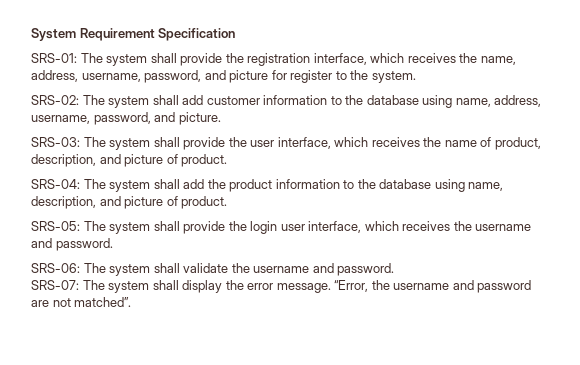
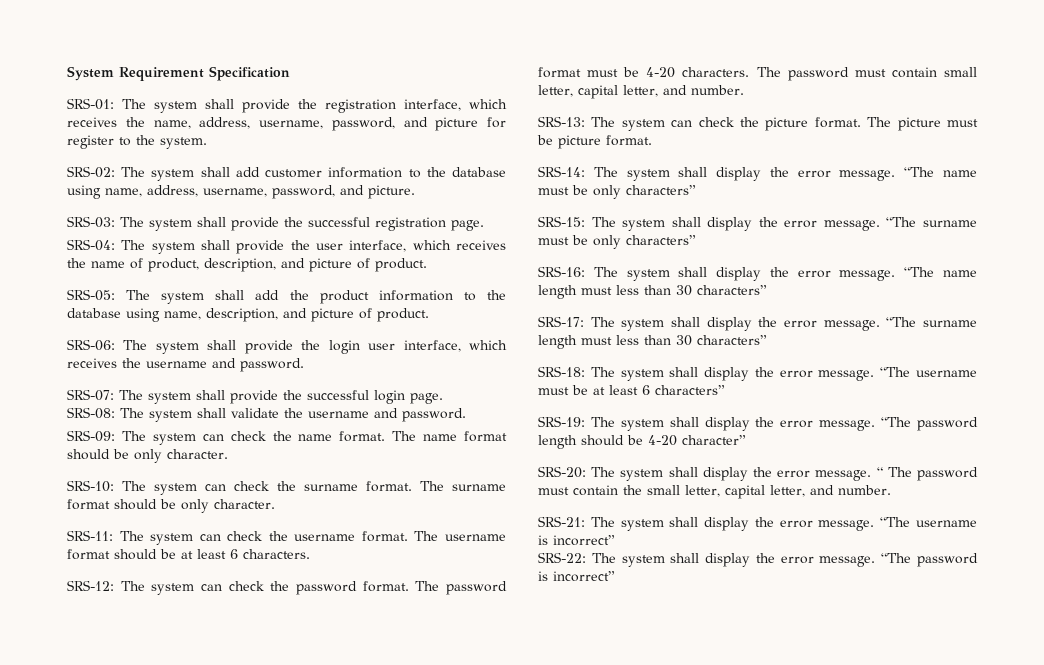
(247, 142) none -> [308,217,484,231] [67,239,310,254] successful registration page. // SRS-04: The system shall provide the
[31,179,80,189] SRS-04: -> [67,289,115,301] SRS-05:
[31,221,80,231] SRS-05: -> [67,339,115,351] SRS-06:
[31,263,80,273] SRS-06: -> [67,389,443,404] [67,407,115,419] SRS-07: The system shall provide the successful login page. // SRS-08:
[31,280,532,293] [31,297,132,307] SRS-07: The system shall display the error message. “Error, the username and password are not matched”. -> [67,430,507,445] [67,449,228,463] [67,480,506,495] [67,499,275,513] [67,530,506,545] [67,549,310,560] [67,580,508,595] [538,67,977,81] [538,85,744,99] [538,116,978,131] [537,135,652,149] [538,166,977,181] [538,185,696,199] [538,216,977,231] [538,235,696,249] [538,266,977,281] [538,285,767,299] [538,316,977,331] [538,335,767,349] [538,366,977,381] [538,385,725,395] [538,416,978,431] [538,435,746,449] [538,466,978,481] [538,485,891,499] [538,516,977,531] [538,535,615,546] [538,552,978,567] [538,571,615,582] SRS-09: The system can check the name format. The name format should be only character. // SRS-10: The system can check the surname format. The surname format should be only character. // SRS-11: The system can check the username format. The username format should be at least 6 characters. // SRS-12: The system can check the password format. The password format must be 4-20 characters. The password must contain small letter, capital letter, and number. // SRS-13: The system can check the picture format. The picture must be picture format. // SRS-14: The system shall display the error message. “The name must be only characters” // SRS-15: The system shall display the error message. “The surname must be only characters” // SRS-16: The system shall display the error message. “The name length must less than 30 characters” // SRS-17: The system shall display the error message. “The surname length must less than 30 characters” // SRS-18: The system shall display the error message. “The username must be at least 6 characters” // SRS-19: The system shall display the error message. “The password length should be 4-20 character” // SRS-20: The system shall display the error message. “ The password must contain the small letter, capital letter, and number. // SRS-21: The system shall display the error message. “The username is incorrect” // SRS-22: The system shall display the error message. “The password is incorrect”

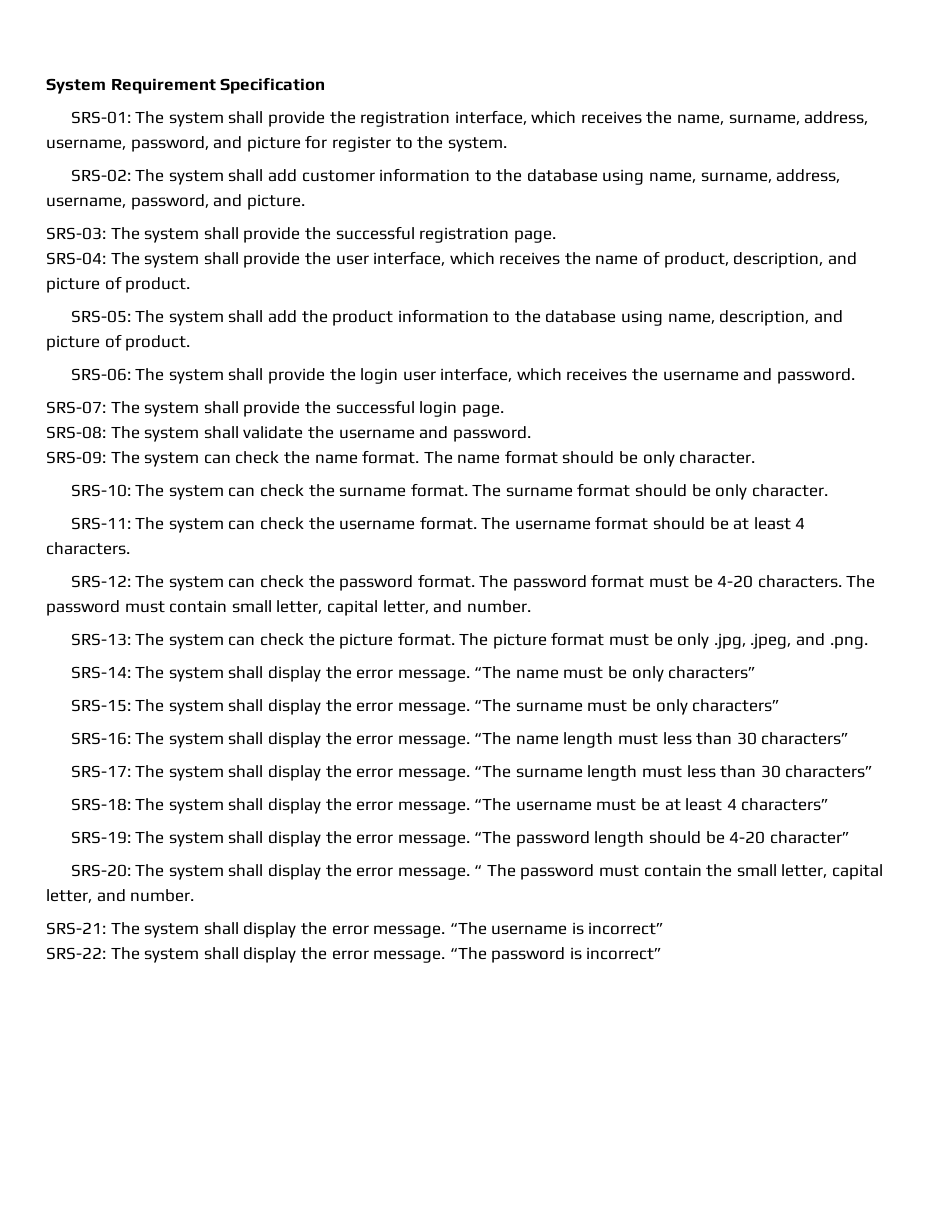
(191, 124) none -> [728,114,800,125] surname,
(142, 192) none -> [700,172,772,183] surname,
[230,549,238,559] 6 -> [795,517,806,529] 4
[947,119,978,127] [537,135,652,149] must be picture format. -> [551,632,868,649] format must be only .jpg, .jpeg, and .png.
[642,385,650,395] 6 -> [726,798,737,810] 4

